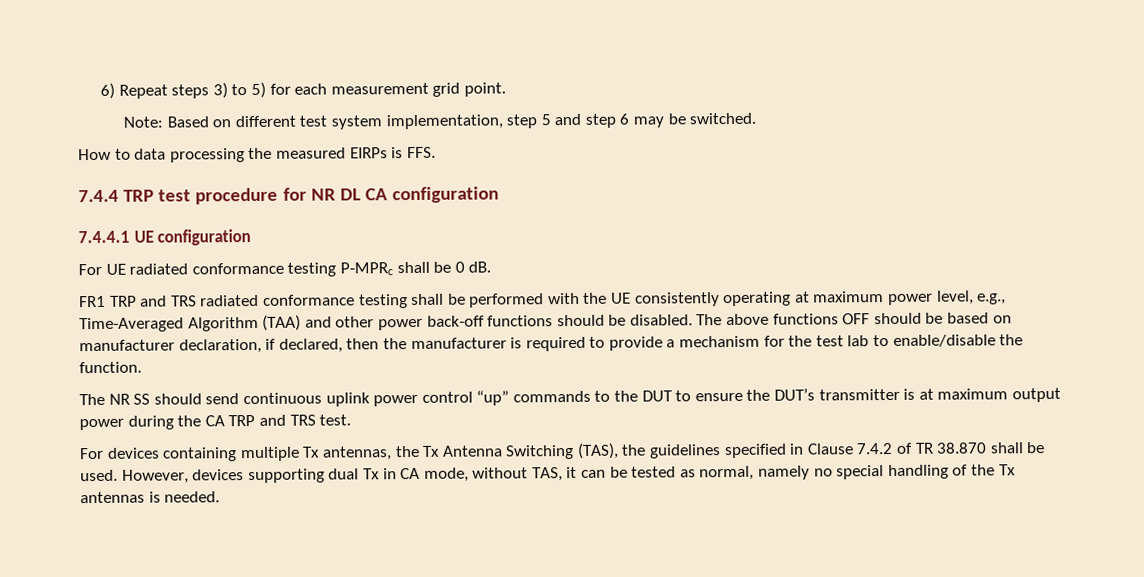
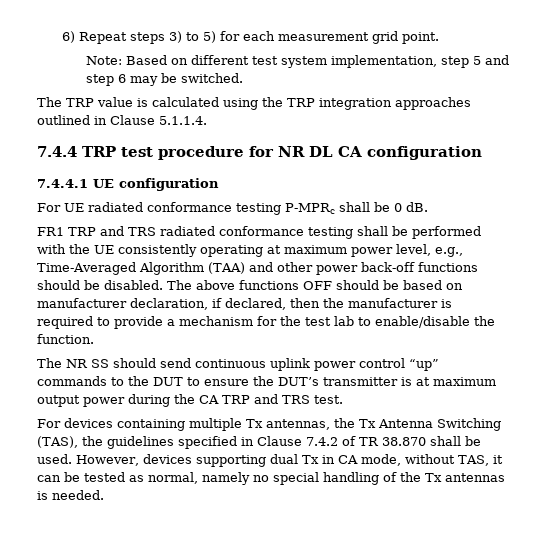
[78,146,436,163] How to data processing the measured EIRPs is FFS. -> [37,97,471,110] [37,115,207,125] The TRP value is calculated using the TRP integration approaches outlined in Clause 5.1.1.4.

